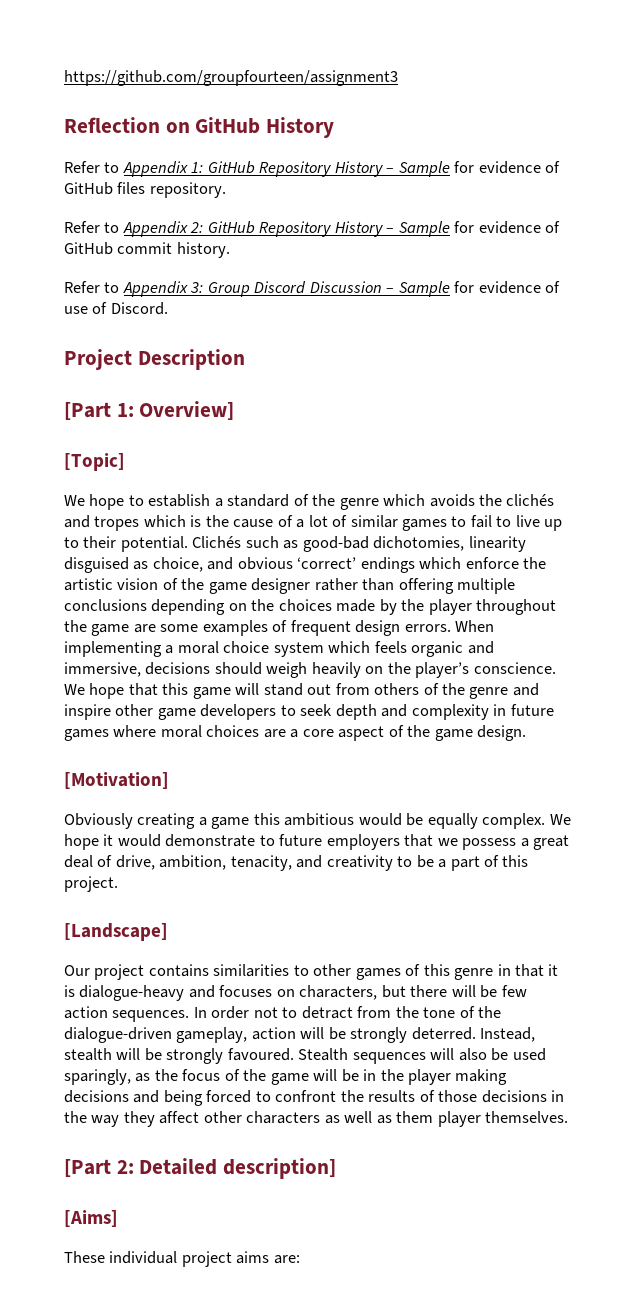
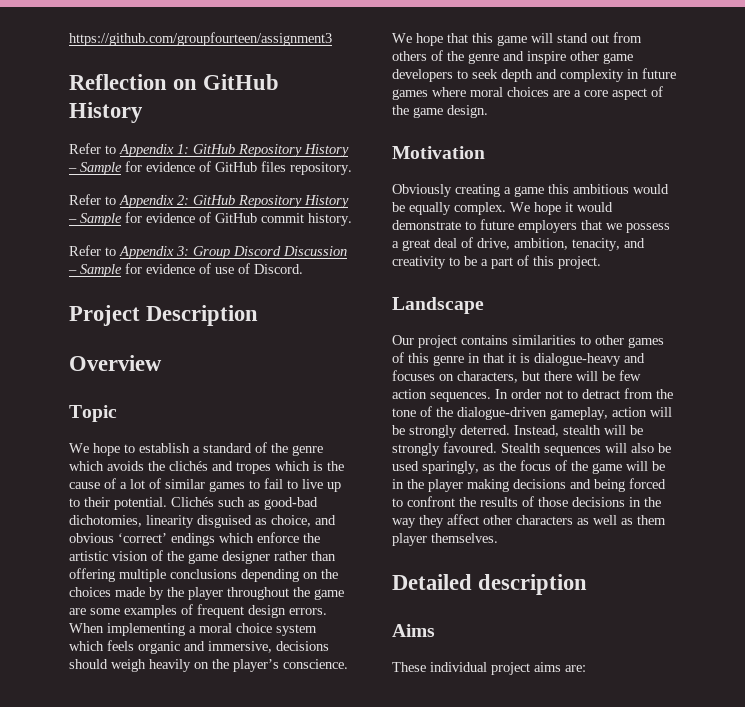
[64,401,235,420] [64,453,125,471] [Part 1: Overview] // [Topic] -> [69,355,162,371] [69,405,117,422] Overview // Topic
[64,772,169,789] [Motivation] -> [392,146,485,159] Motivation
[64,923,168,941] [Landscape] -> [392,297,484,314] Landscape
[64,1158,337,1179] [64,1210,118,1227] [Part 2: Detailed description] // [Aims] -> [392,574,588,595] [392,624,435,637] Detailed description // Aims

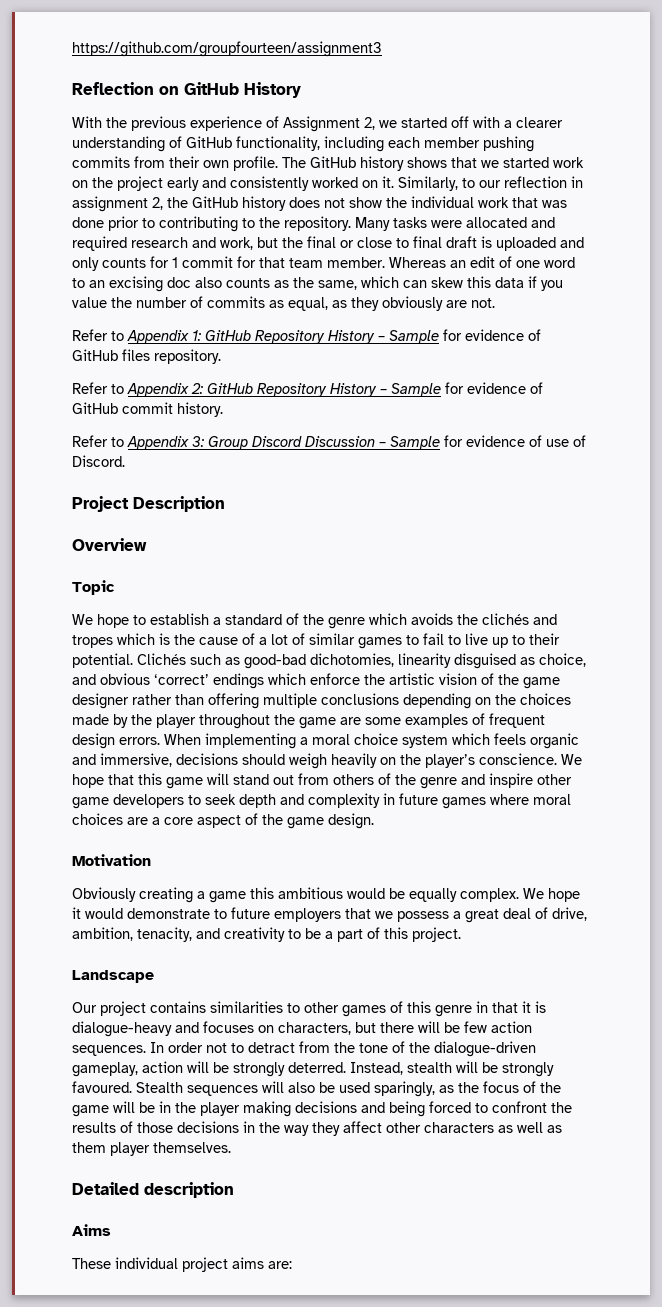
(143, 112) none -> [72,116,563,132] [72,136,534,152] [72,156,584,171] [72,176,583,191] [72,196,567,212] [72,216,555,232] [72,236,584,251] [72,256,575,271] [72,276,563,292] [72,296,495,311] // With the previous experience of Assignment 2, we started off with a clearer understanding of GitHub functionality, including each member pushing commits from their own profile. The GitHub history shows that we started work on the project early and consistently worked on it. Similarly, to our reflection in assignment 2, the GitHub history does not show the individual work that was done prior to contributing to the repository. Many tasks were allocated and required research and work, but the final or close to final draft is uploaded and only counts for 1 commit for that team member. Whereas an edit of one word to an excising doc also counts as the same, which can skew this data if you value the number of commits as equal, as they obviously are not.

